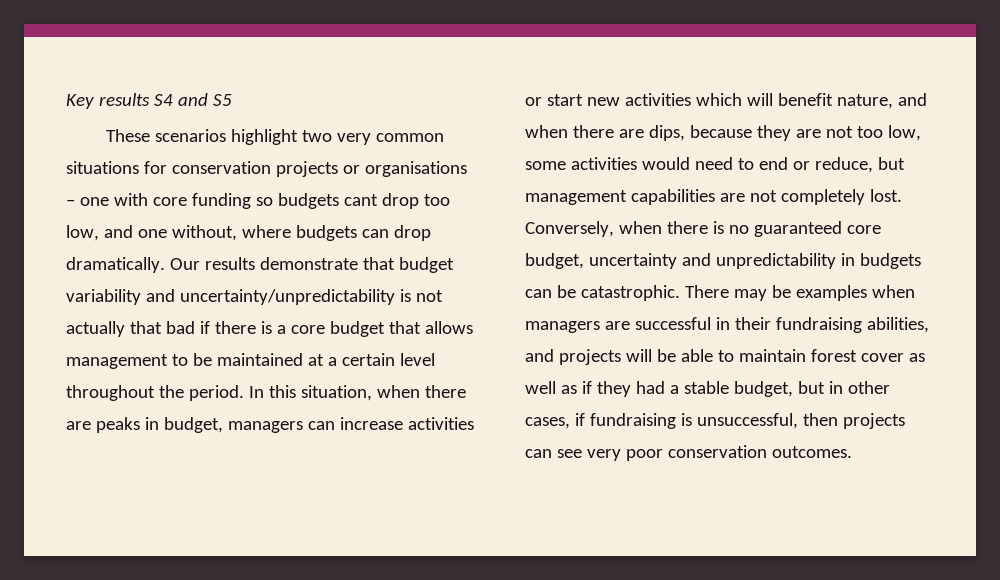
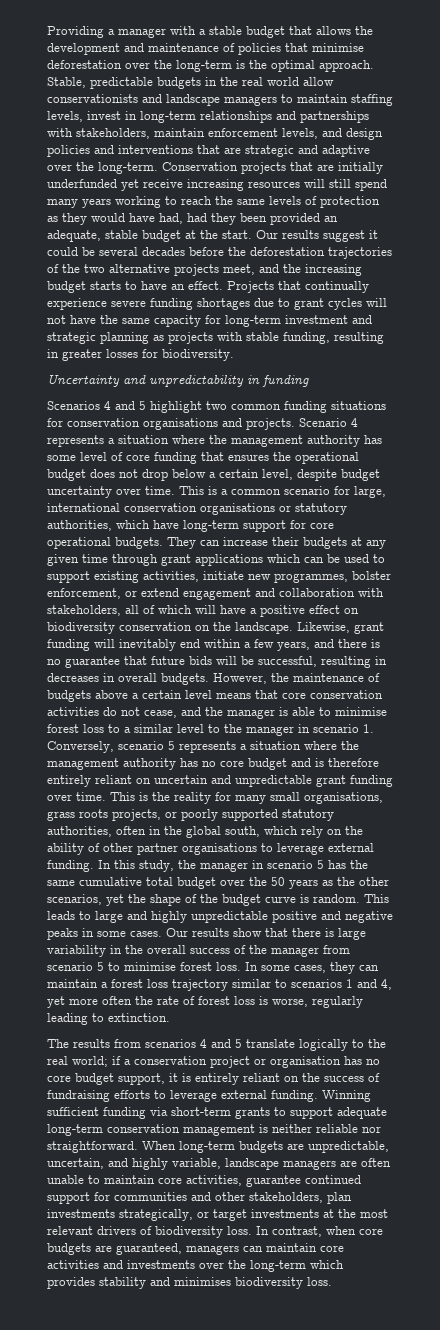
[66,93,232,109] [105,129,444,145] [66,161,467,177] [66,193,450,209] [66,225,431,241] [66,257,454,273] [66,289,443,305] [66,321,473,337] [66,353,435,369] [66,385,466,401] [66,417,474,433] [525,93,927,109] [525,125,921,141] [525,157,905,173] [525,189,902,205] [525,221,881,237] [525,253,921,269] [525,285,915,301] [525,317,929,333] [525,349,925,365] [525,381,890,397] [525,413,905,429] [525,445,852,461] Key results S4 and S5 // These scenarios highlight two very common situations for conservation projects or organisations – one with core funding so budgets cant drop too low, and one without, where budgets can drop dramatically. Our results demonstrate that budget variability and uncertainty/unpredictability is not actually that bad if there is a core budget that allows management to be maintained at a certain level throughout the period. In this situation, when there are peaks in budget, managers can increase activities or start new activities which will benefit nature, and when there are dips, because they are not too low, some activities would need to end or reduce, but management capabilities are not completely lost. Conversely, when there is no guaranteed core budget, uncertainty and unpredictability in budgets can be catastrophic. There may be examples when managers are successful in their fundraising abilities, and projects will be able to maintain forest cover as well as if they had a stable budget, but in other cases, if fundraising is unsuccessful, then projects can see very poor conservation outcomes. -> [47,26,373,38] [47,43,364,55] [47,60,374,72] [47,77,334,89] [47,94,393,106] [47,111,369,123] [47,128,383,140] [47,145,370,157] [47,162,383,174] [47,179,387,191] [47,196,380,208] [47,213,338,225] [47,230,378,242] [47,247,392,259] [47,264,362,276] [47,281,369,293] [47,298,387,310] [47,315,372,327] [47,332,384,344] [47,349,234,361] [47,374,309,387] [47,401,386,413] [47,418,358,430] [47,435,382,447] [47,452,359,464] [47,469,380,481] [47,486,386,498] [47,503,347,515] [47,520,334,532] [47,537,386,549] [47,554,385,566] [47,571,391,583] [47,588,384,600] [47,605,359,617] [47,622,384,634] [47,639,380,651] [47,656,387,668] [47,673,380,685] [47,690,383,702] [47,707,387,719] [47,724,374,736] [47,741,359,753] [47,758,379,770] [47,775,393,787] [47,792,383,804] [47,809,334,821] [47,826,363,838] [47,843,374,855] [47,860,368,872] [47,877,389,889] [47,894,389,906] [47,911,393,923] [47,928,366,940] [47,945,350,957] [47,962,379,974] [47,979,392,991] [47,996,363,1008] [47,1013,170,1025] [47,1039,386,1051] [47,1056,380,1068] [47,1073,380,1085] [47,1090,371,1102] [47,1107,387,1119] [47,1124,381,1136] [47,1141,389,1153] [47,1158,391,1170] [47,1175,361,1187] [47,1192,352,1204] [47,1209,388,1221] [47,1226,383,1238] [47,1243,344,1255] [47,1260,344,1272] [47,1277,332,1289] Providing a manager with a stable budget that allows the development and maintenance of policies that minimise deforestation over the long-term is the optimal approach. Stable, predictable budgets in the real world allow conservationists and landscape managers to maintain staffing levels, invest in long-term relationships and partnerships with stakeholders, maintain enforcement levels, and design policies and interventions that are strategic and adaptive over the long-term. Conservation projects that are initially underfunded yet receive increasing resources will still spend many years working to reach the same levels of protection as they would have had, had they been provided an adequate, stable budget at the start. Our results suggest it could be several decades before the deforestation trajectories of the two alternative projects meet, and the increasing budget starts to have an effect. Projects that continually experience severe funding shortages due to grant cycles will not have the same capacity for long-term investment and strategic planning as projects with stable funding, resulting in greater losses for biodiversity. // Uncertainty and unpredictability in funding // Scenarios 4 and 5 highlight two common funding situations for conservation organisations and projects. Scenario 4 represents a situation where the management authority has some level of core funding that ensures the operational budget does not drop below a certain level, despite budget uncertainty over time. This is a common scenario for large, international conservation organisations or statutory authorities, which have long-term support for core operational budgets. They can increase their budgets at any given time through grant applications which can be used to support existing activities, initiate new programmes, bolster enforcement, or extend engagement and collaboration with stakeholders, all of which will have a positive effect on biodiversity conservation on the landscape. Likewise, grant funding will inevitably end within a few years, and there is no guarantee that future bids will be successful, resulting in decreases in overall budgets. However, the maintenance of budgets above a certain level means that core conservation activities do not cease, and the manager is able to minimise forest loss to a similar level to the manager in scenario 1. Conversely, scenario 5 represents a situation where the management authority has no core budget and is therefore entirely reliant on uncertain and unpredictable grant funding over time. This is the reality for many small organisations, grass roots projects, or poorly supported statutory authorities, often in the global south, which rely on the ability of other partner organisations to leverage external funding. In this study, the manager in scenario 5 has the same cumulative total budget over the 50 years as the other scenarios, yet the shape of the budget curve is random. This leads to large and highly unpredictable positive and negative peaks in some cases. Our results show that there is large variability in the overall success of the manager from scenario 5 to minimise forest loss. In some cases, they can maintain a forest loss trajectory similar to scenarios 1 and 4, yet more often the rate of forest loss is worse, regularly leading to extinction. // The results from scenarios 4 and 5 translate logically to the real world; if a conservation project or organisation has no core budget support, it is entirely reliant on the success of fundraising efforts to leverage external funding. Winning sufficient funding via short-term grants to support adequate long-term conservation management is neither reliable nor straightforward. When long-term budgets are unpredictable, uncertain, and highly variable, landscape managers are often unable to maintain core activities, guarantee continued support for communities and other stakeholders, plan investments strategically, or target investments at the most relevant drivers of biodiversity loss. In contrast, when core budgets are guaranteed, managers can maintain core activities and investments over the long-term which provides stability and minimises biodiversity loss.

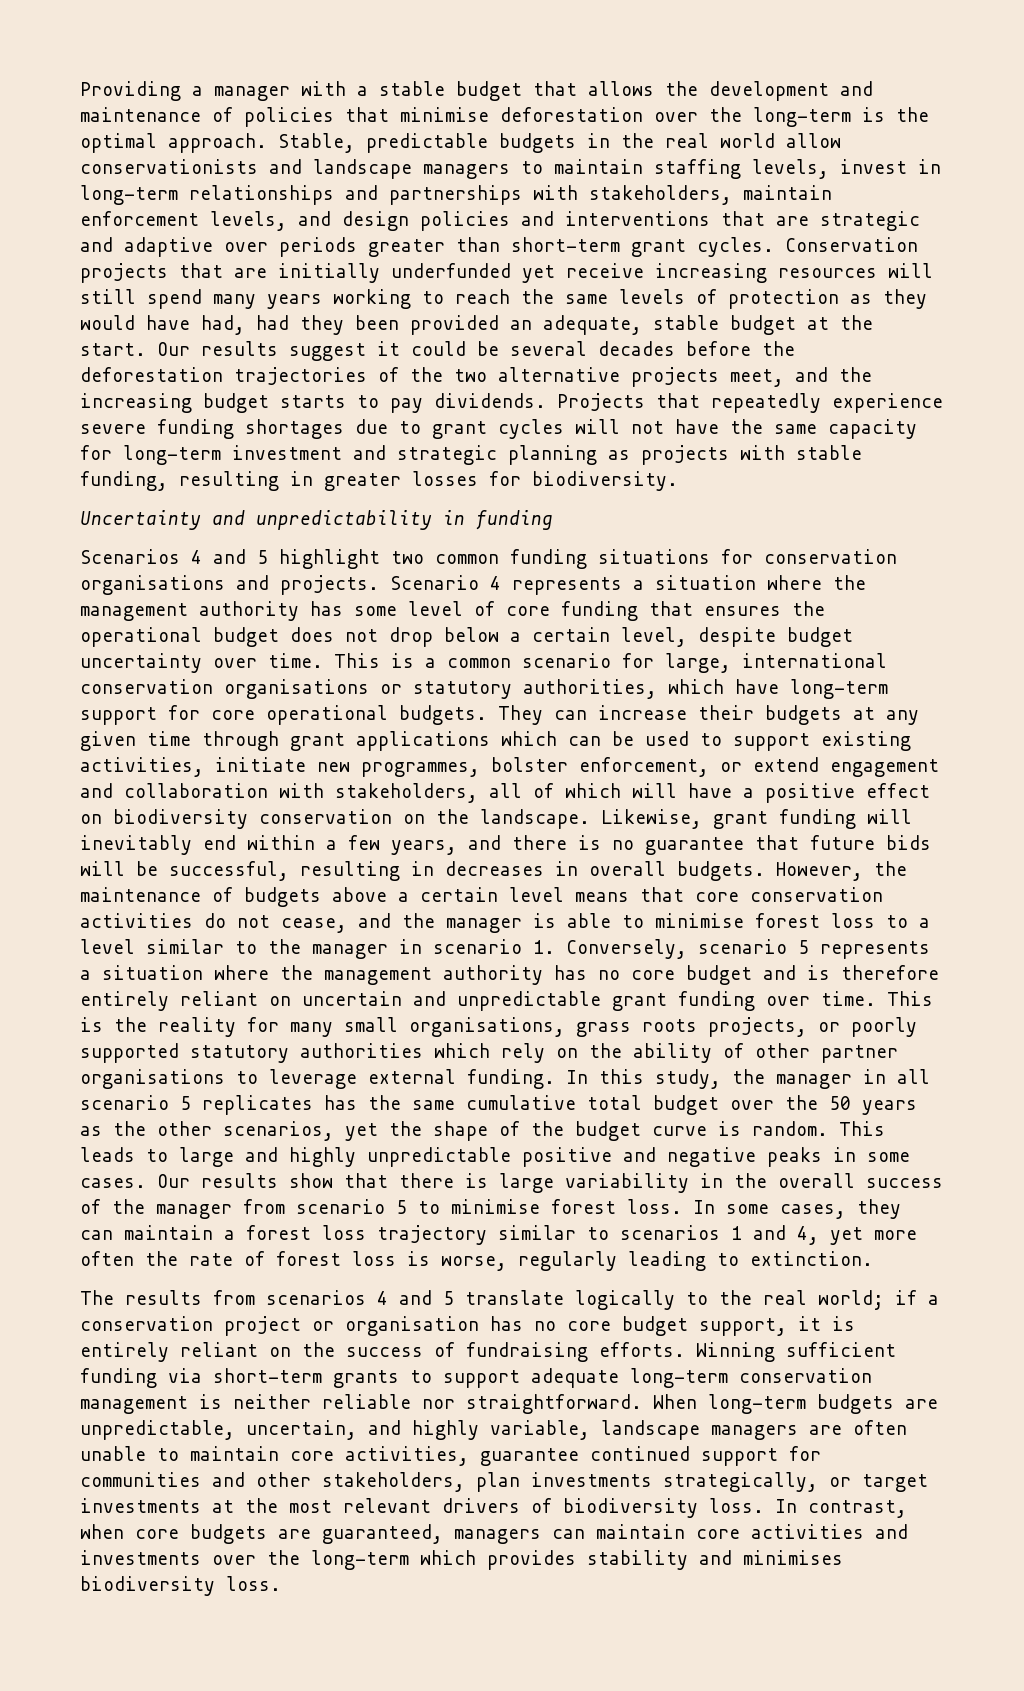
[76,162,158,174] the long-term. -> [279,237,774,257] periods greater than short-term grant cycles.
[141,281,223,290] have an effect. -> [390,393,546,413] pay dividends.
[305,281,369,293] continually -> [711,393,821,413] repeatedly
[134,724,204,733] similar level -> [80,939,224,954] level similar
[47,826,260,838] authorities, often in the global south, -> [300,1043,423,1058] authorities
[267,860,324,869] scenario 5 -> [897,1069,930,1084] [80,1095,313,1115] all scenario 5 replicates
[114,1090,318,1102] efforts to leverage external funding. -> [599,1342,685,1357] efforts.

